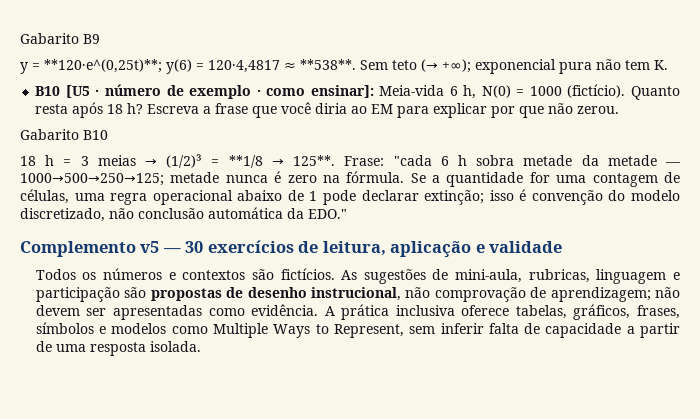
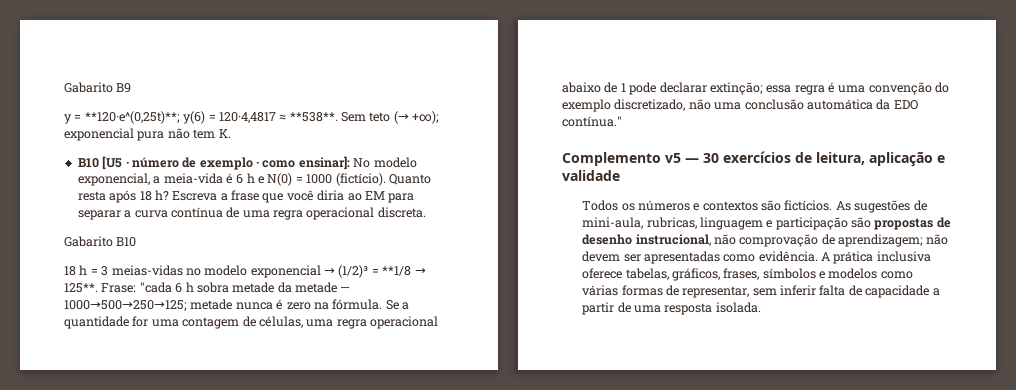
[379,85,477,99] Meia-vida 6 h, -> [353,157,417,168] [77,173,264,186] No modelo exponencial, a meia-vida é 6 h e
[433,103,620,118] explicar por que não zerou. -> [77,207,426,220] separar a curva contínua de uma regra operacional discreta.
[97,155,136,166] meias -> [111,265,321,278] meias-vidas no modelo exponencial
[489,189,527,201] isso é -> [766,82,866,95] essa regra é uma
[630,190,680,201] modelo -> [562,99,611,112] exemplo
(134, 213) none -> [714,102,742,110] uma
[308,209,347,219] EDO." -> [893,100,918,110] [562,116,622,127] EDO contínua."
[213,323,404,338] Multiple Ways to Represent, -> [582,285,750,298] várias formas de representar,

